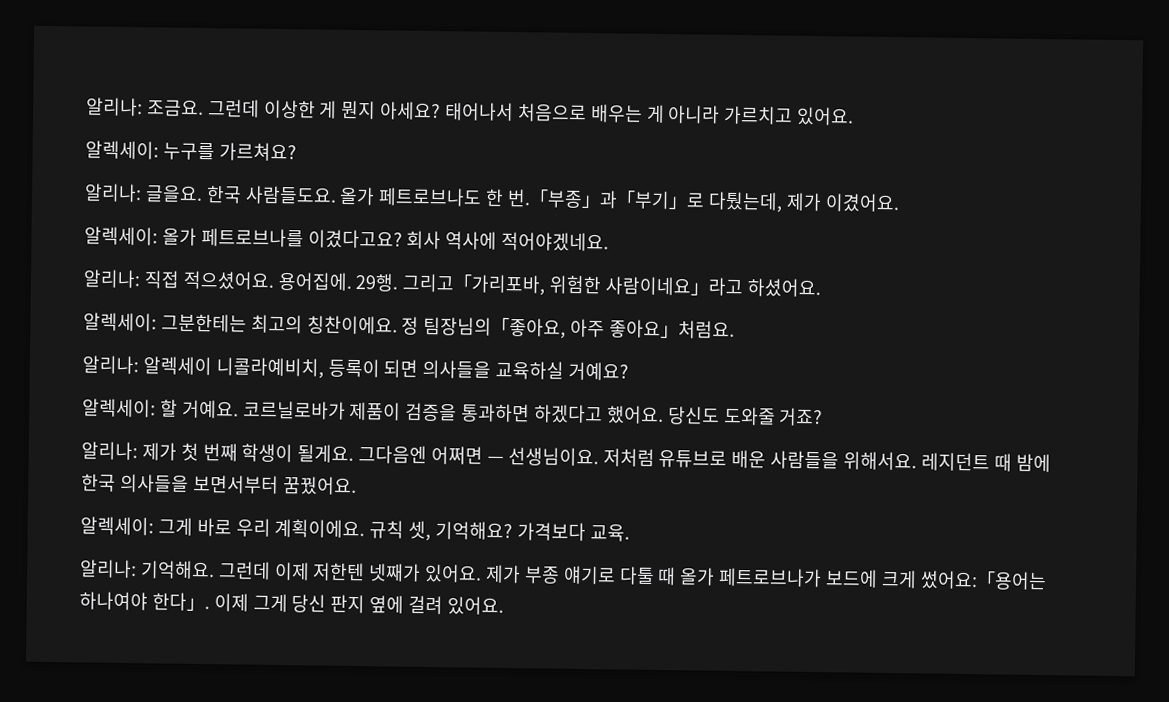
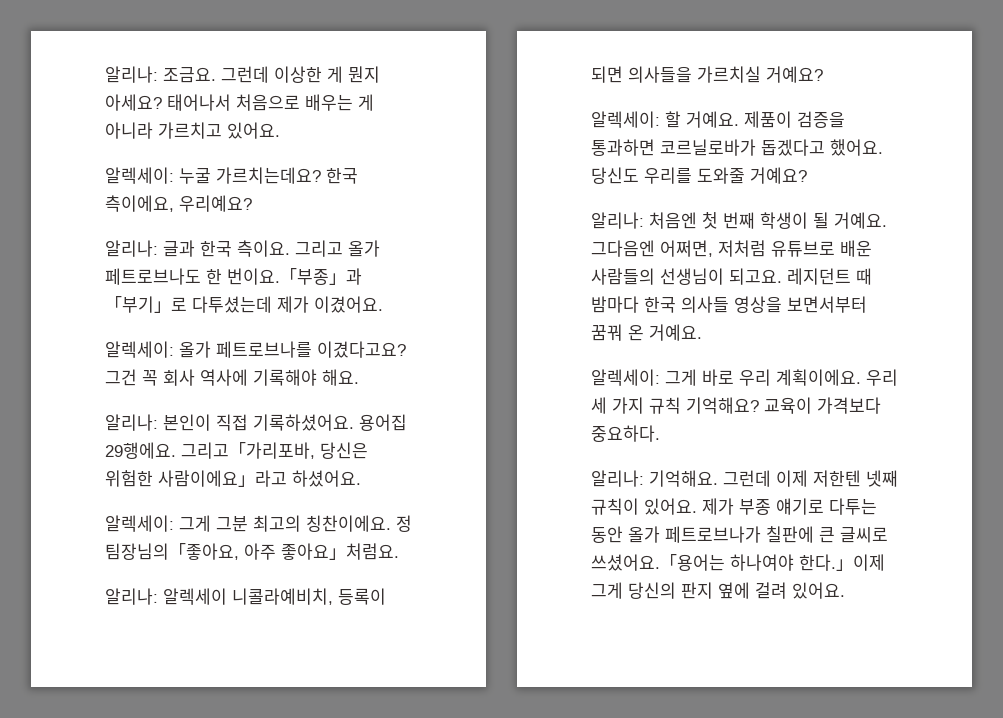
[162,142,297,162] [84,183,337,205] 누구를 가르쳐요? // 알리나: 글을요. 한국 사람들도요. -> [179,167,358,184] [105,195,252,212] [105,240,343,257] 누굴 가르치는데요? 한국 측이에요, 우리예요? // 알리나: 글과 한국 측이요. 그리고
[507,188,532,208] 번. -> [227,268,280,285] 번이요.
[707,191,783,213] 다퉜는데, -> [192,296,272,313] 다투셨는데
[406,230,610,252] [83,269,692,296] 회사 역사에 적어야겠네요. // 알리나: 직접 적으셨어요. 용어집에. 29행. 그리고「가리포바, 위험한 사람이네요 -> [105,369,359,386] [105,414,407,431] [105,442,368,459] [105,470,238,487] 그건 꼭 회사 역사에 기록해야 해요. // 알리나: 본인이 직접 기록하셨어요. 용어집 29행에요. 그리고「가리포바, 당신은 위험한 사람이에요
[160,313,247,333] 그분한테는 -> [179,515,248,532] 그게 그분
[495,360,565,380] 교육하실 -> [697,66,761,83] 가르치실
[242,400,346,420] 코르닐로바가 -> (739, 119) none
[534,404,824,427] [81,441,177,461] 하겠다고 했어요. 당신도 도와줄 거죠? // 알리나: 제가 -> [660,139,883,156] [591,167,807,184] [591,212,697,229] 코르닐로바가 돕겠다고 했어요. 당신도 우리를 도와줄 거예요? // 알리나: 처음엔
[297,444,1051,473] [81,473,357,496] 될게요. 그다음엔 어쩌면 — 선생님이요. 저처럼 유튜브로 배운 사람들을 위해서요. 레지던트 때 밤에 한국 의사들을 보면서부터 꿈꿨어요. -> [813,212,887,229] [591,240,872,257] [591,268,872,285] [591,296,867,313] [591,324,702,341] 될 거예요. 그다음엔 어쩌면, 저처럼 유튜브로 배운 사람들의 선생님이 되고요. 레지던트 때 밤마다 한국 의사들 영상을 보면서부터 꿈꿔 온 거예요.
[369,520,630,542] 규칙 셋, 기억해요? 가격보다 교육. -> [866,369,898,386] [591,397,881,414] [591,425,660,442] 우리 세 가지 규칙 기억해요? 교육이 가격보다 중요하다.
[368,563,422,582] 넷째가 -> [866,470,898,487] [591,498,639,515] 넷째 규칙이
[618,566,1047,591] [79,591,210,612] 다툴 때 올가 페트로브나가 보드에 크게 썼어요:「용어는 하나여야 한다」. -> [829,498,877,515] [591,526,888,543] [591,554,853,571] 다투는 동안 올가 페트로브나가 칠판에 큰 글씨로 쓰셨어요.「용어는 하나여야 한다.」
[291,594,327,613] 당신 -> [628,582,676,599] 당신의

